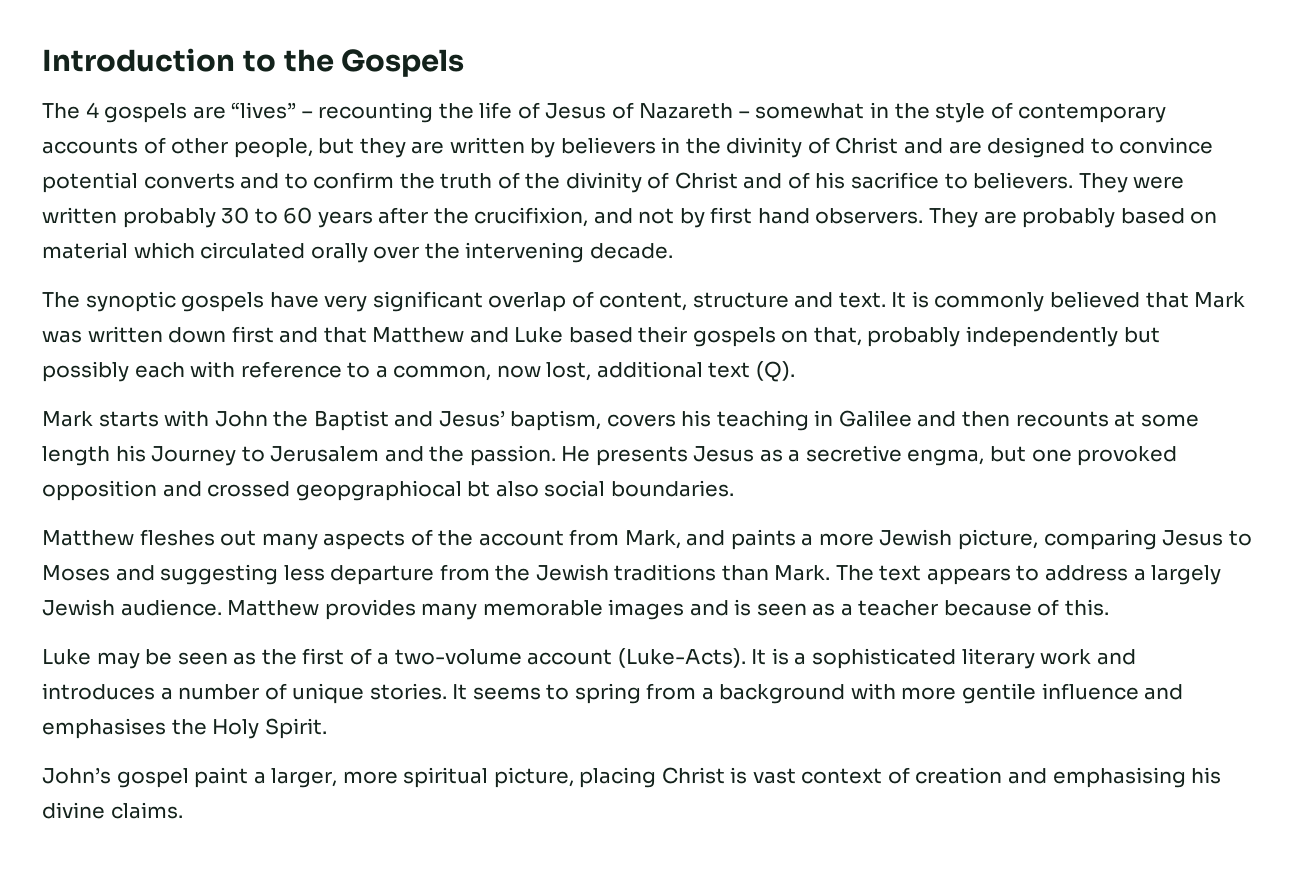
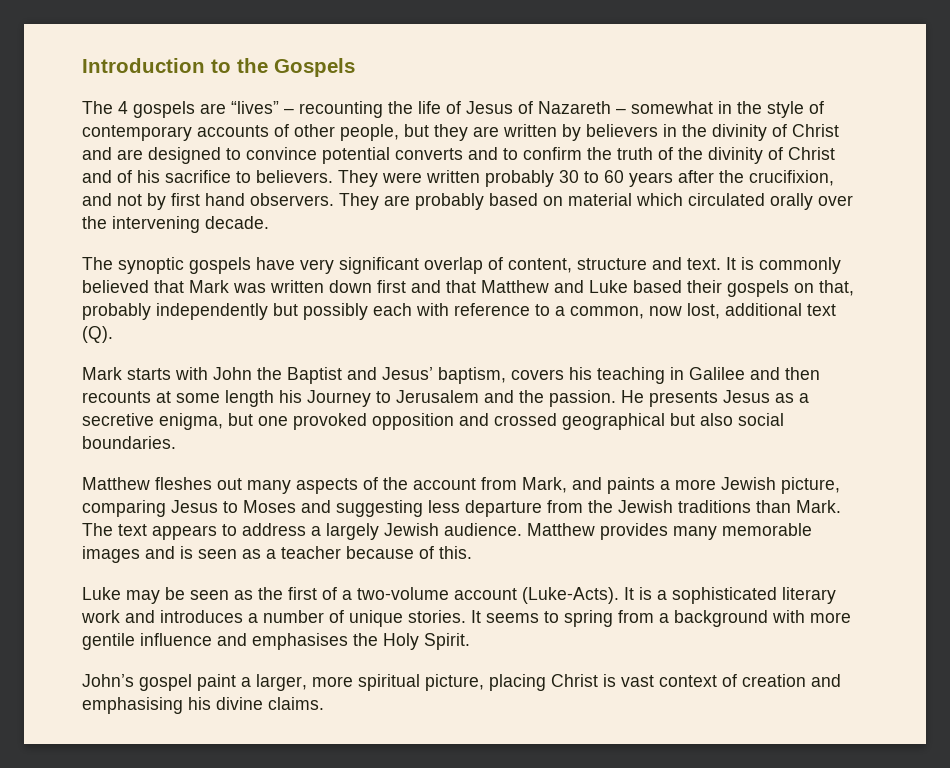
[907,449,985,466] engma, -> [159,413,223,430] enigma,
[295,480,491,501] geopgraphiocal bt -> [562,413,695,430] geographical but

